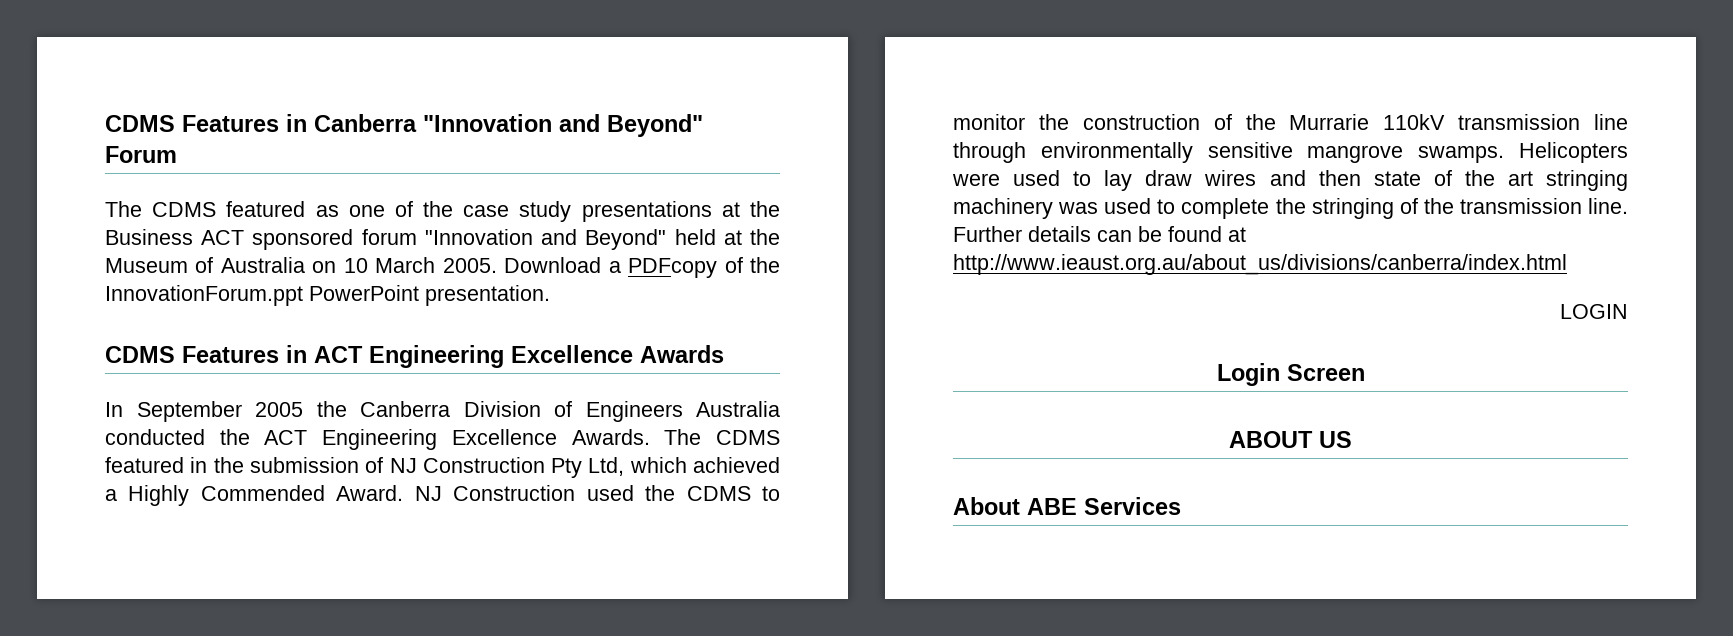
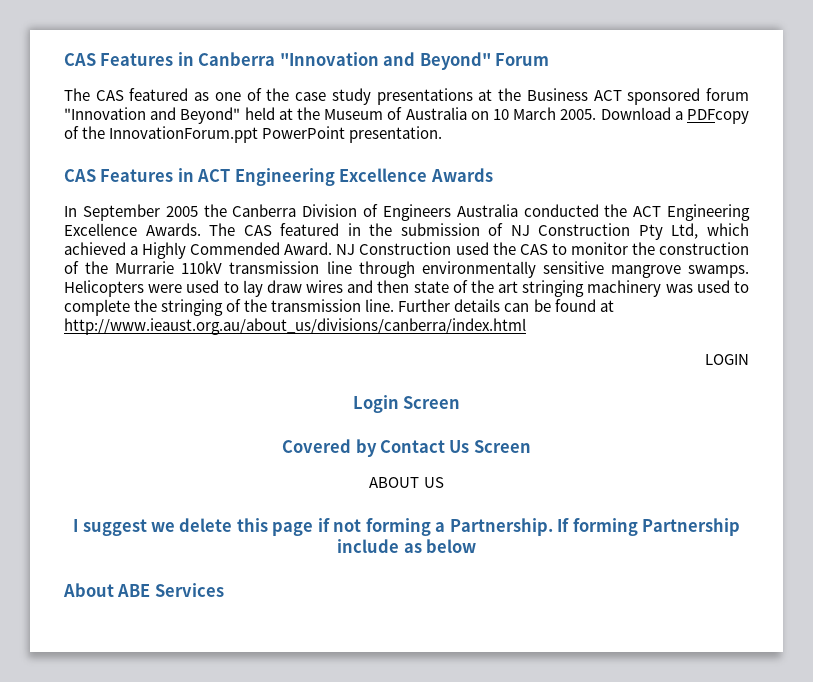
[105,115,175,132] CDMS -> [64,53,96,66] CAS
[152,202,217,217] CDMS -> [95,90,124,101] CAS
[105,346,175,363] CDMS -> [64,169,96,182] CAS
[716,430,780,445] CDMS -> [243,225,272,236] CAS
[686,486,751,501] CDMS -> [519,244,548,255] CAS
[1229,431,1352,448] ABOUT US -> [282,439,531,457] [369,477,444,488] [73,518,740,536] [337,539,476,553] Covered by Contact Us Screen // ABOUT US // I suggest we delete this page if not forming a Partnership. If forming Partnership include as below

